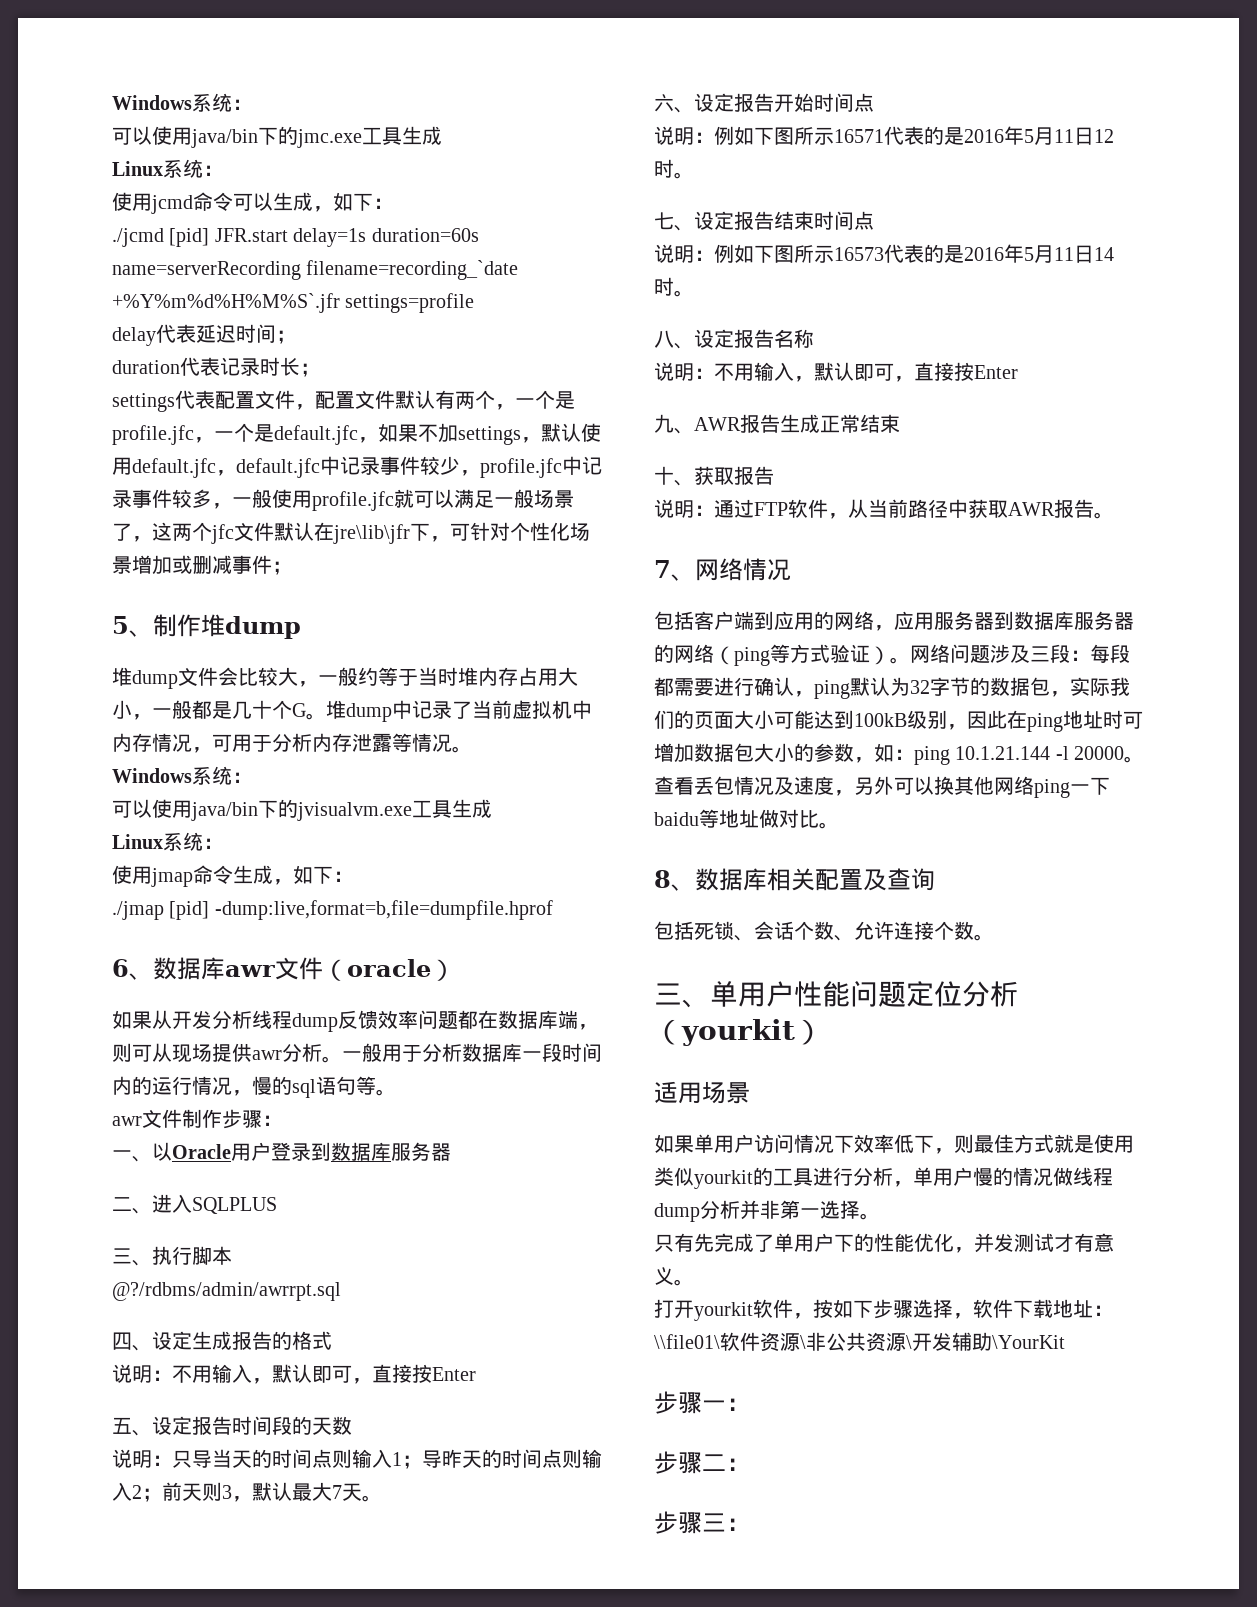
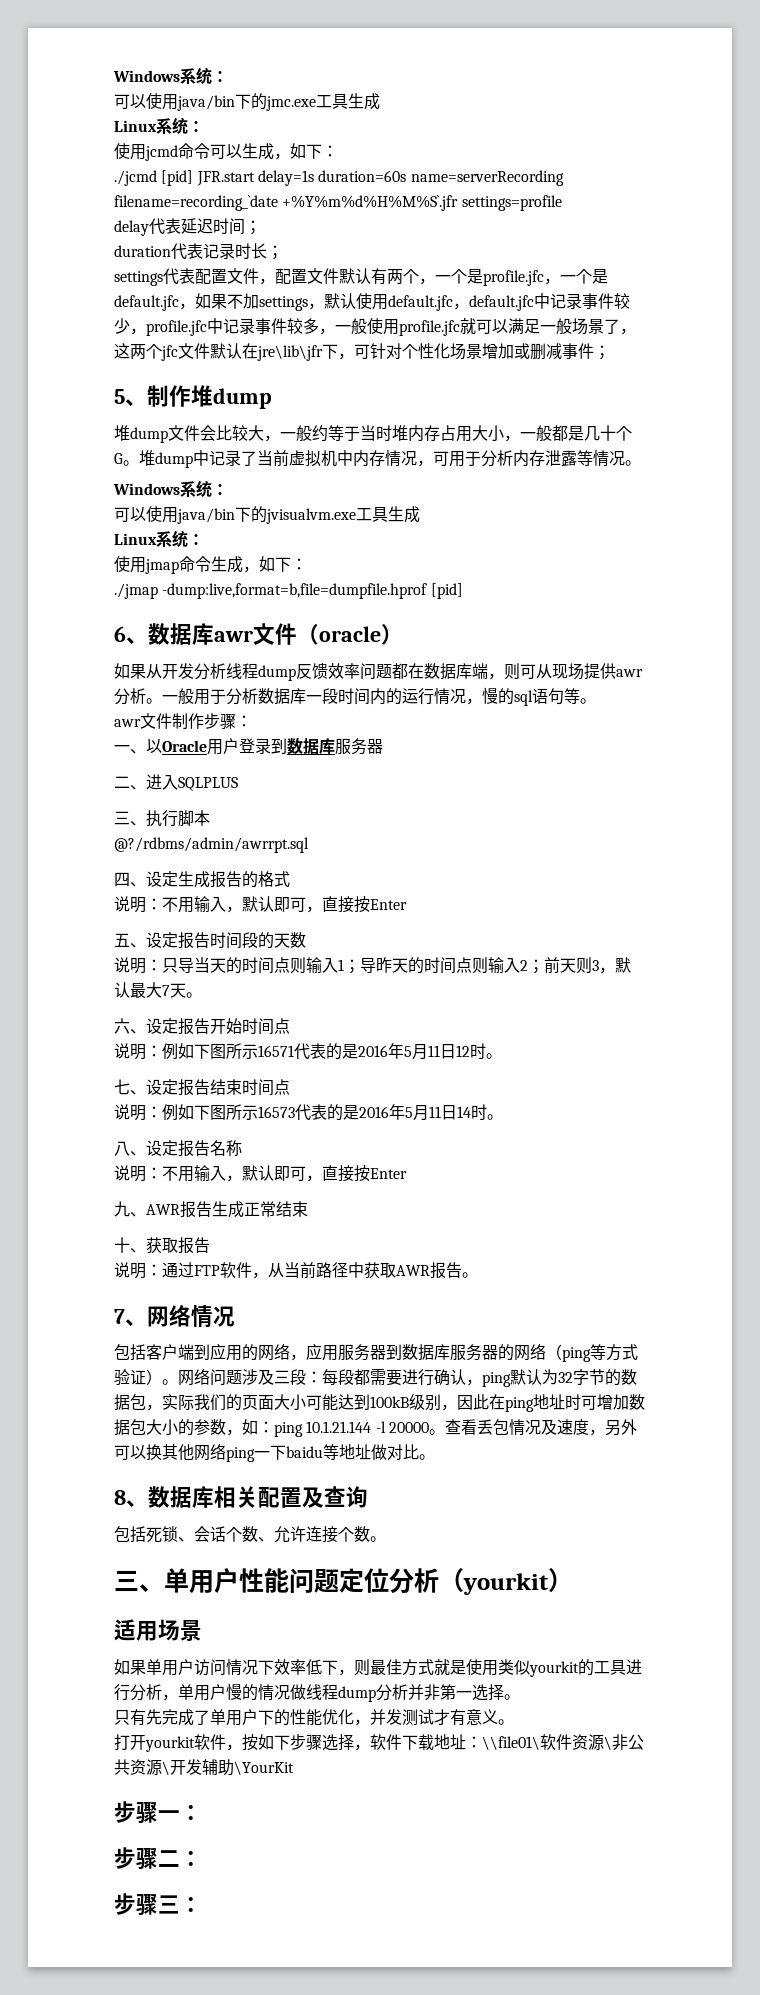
[169,900,553,920] [pid] -dump:live,format=b,file=dumpfile.hprof -> [162,583,463,599] -dump:live,format=b,file=dumpfile.hprof [pid]

